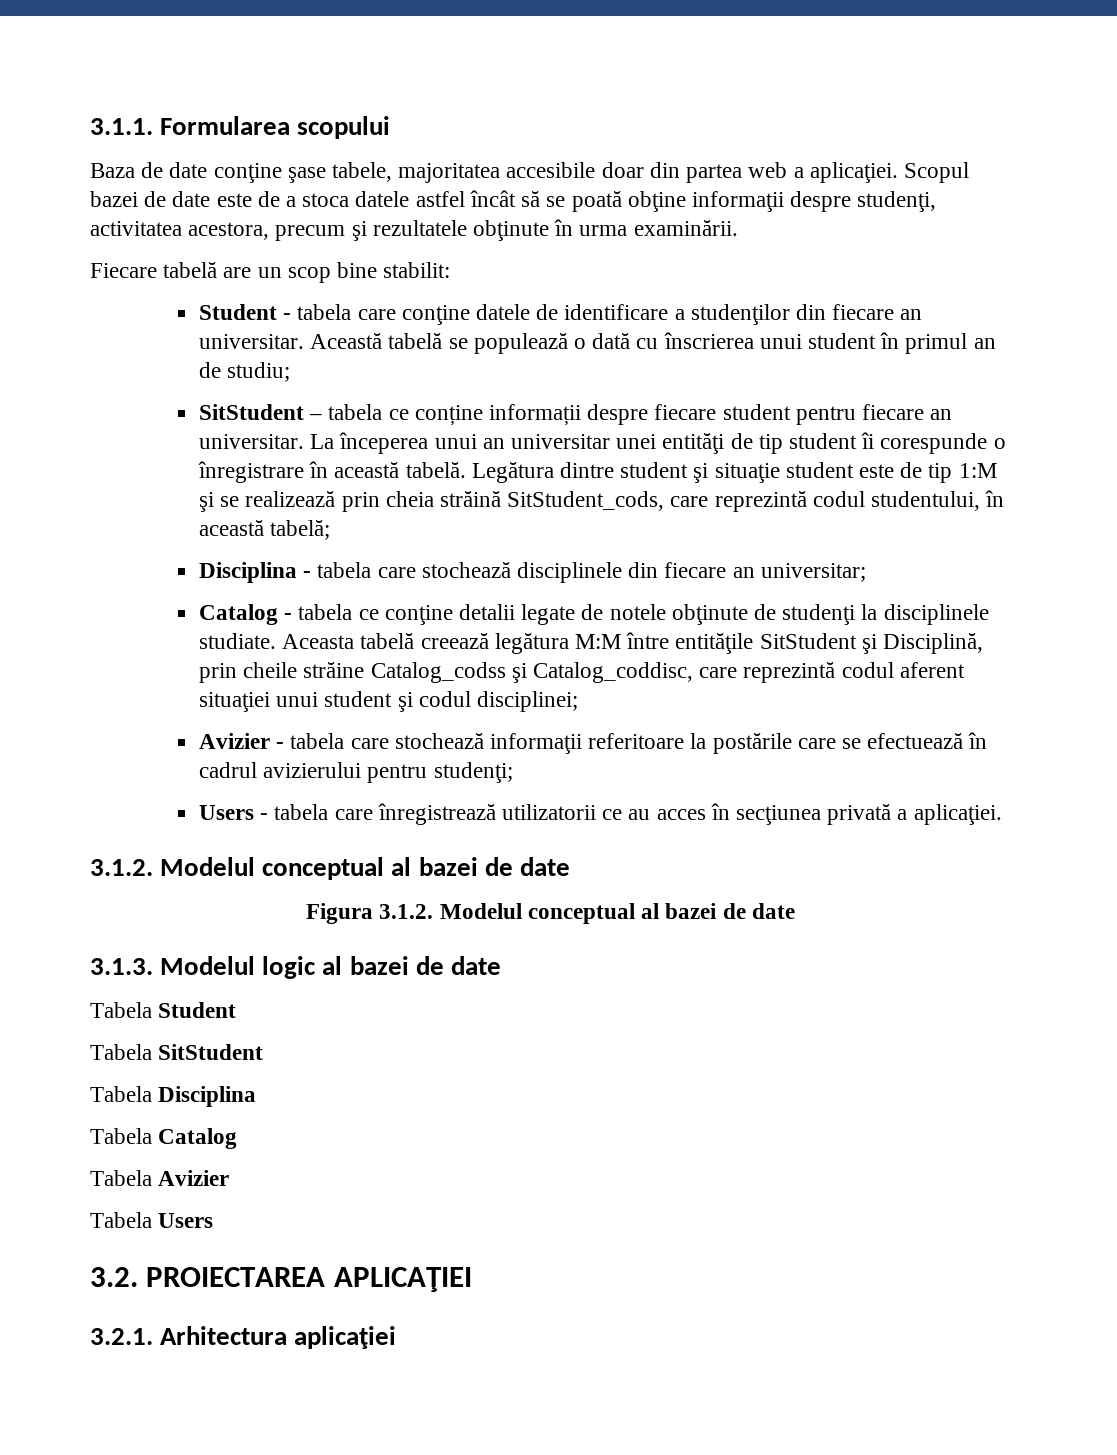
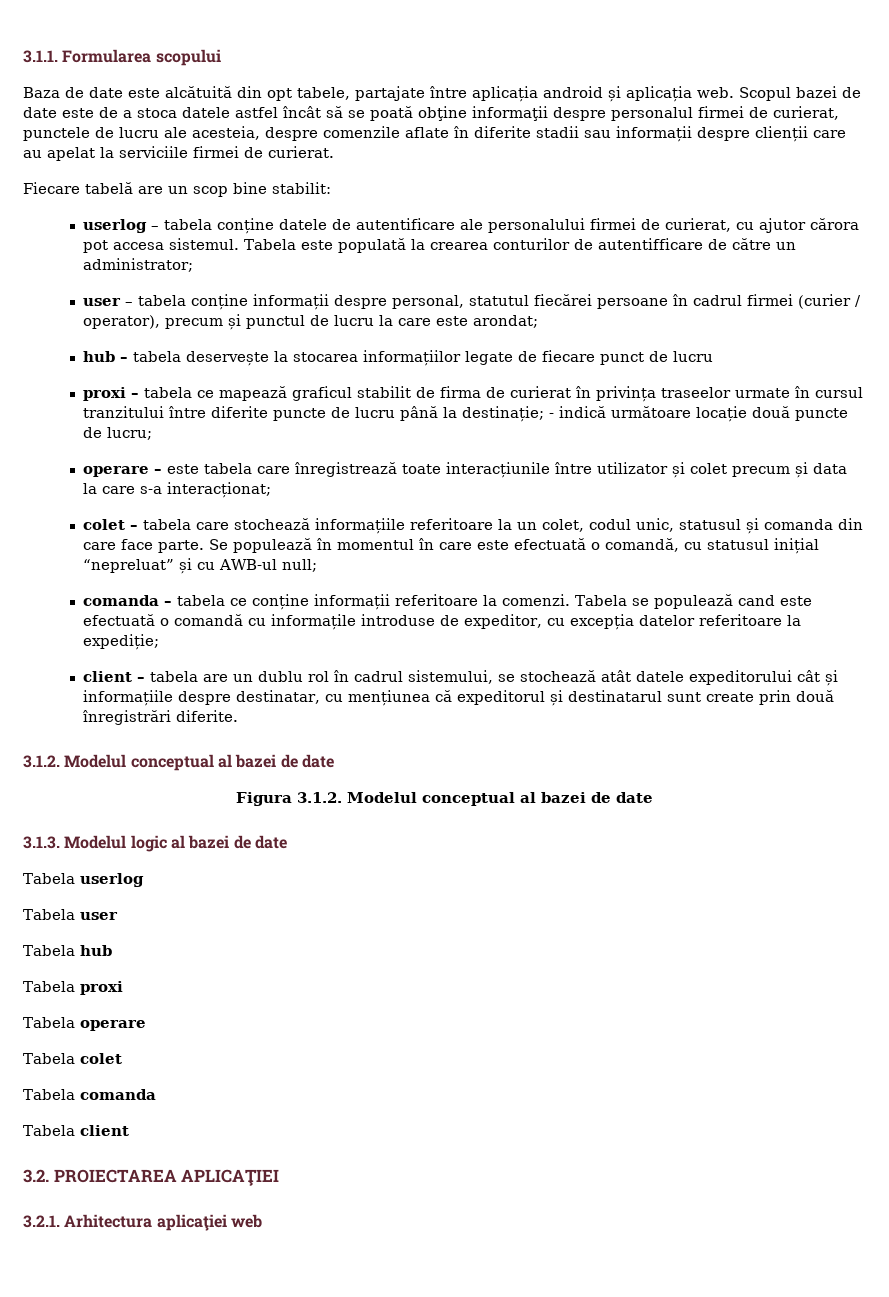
[213,162,898,183] conţine şase tabele, majoritatea accesibile doar din partea web a aplicaţiei. -> [128,86,734,102] este alcătuită din opt tabele, partajate între aplicația android și aplicația web.
[857,191,937,212] [90,219,738,241] studenţi, activitatea acestora, precum şi rezultatele obţinute în urma examinării. -> [611,106,839,121] [23,126,846,142] [23,146,334,161] personalul firmei de curierat, punctele de lucru ale acesteia, despre comenzile aflate în diferite stadii sau informații despre clienții care au apelat la serviciile firmei de curierat.
[198,304,923,325] [198,332,996,354] [198,362,291,382] [198,404,304,420] Student - tabela care conţine datele de identificare a studenţilor din fiecare an universitar. Această tabelă se populează o dată cu înscrierea unui student în primul an de studiu; // SitStudent -> [83,218,860,234] [83,238,797,253] [83,258,194,272] [83,294,862,310] [83,314,539,330] [83,350,714,366] [83,386,864,402] [83,406,849,422] [83,427,153,440] [83,462,848,478] [83,482,272,498] [83,518,864,534] [83,538,820,554] [83,558,318,574] [83,595,160,606] userlog – tabela conține datele de autentificare ale personalului firmei de curierat, cu ajutor cărora pot accesa sistemul. Tabela este populată la crearea conturilor de autentifficare de către un administrator; // user – tabela conține informații despre personal, statutul fiecărei persoane în cadrul firmei (curier / operator), precum și punctul de lucru la care este arondat; // hub – tabela deservește la stocarea informațiilor legate de fiecare punct de lucru // proxi – tabela ce mapează graficul stabilit de firma de curierat în privința traseelor urmate în cursul tranzitului între diferite puncte de lucru până la destinație; - indică următoare locație două puncte de lucru; // operare – este tabela care înregistrează toate interacțiunile între utilizator și colet precum și data la care s-a interacționat; // colet – tabela care stochează informațiile referitoare la un colet, codul unic, statusul și comanda din care face parte. Se populează în momentul în care este efectuată o comandă, cu statusul inițial “nepreluat” și cu AWB-ul null; // comanda
[587,404,953,425] [198,432,1006,454] [197,461,997,483] [198,490,1005,512] [198,520,331,540] [198,562,866,583] [198,604,989,625] [198,632,984,654] [198,662,965,683] [198,691,578,712] [198,732,988,754] [198,762,513,783] [198,803,1002,825] despre fiecare student pentru fiecare an universitar. La începerea unui an universitar unei entităţi de tip student îi corespunde o înregistrare în această tabelă. Legătura dintre student şi situaţie student este de tip 1:M şi se realizează prin cheia străină SitStudent_cods, care reprezintă codul studentului, în această tabelă; // Disciplina - tabela care stochează disciplinele din fiecare an universitar; // Catalog - tabela ce conţine detalii legate de notele obţinute de studenţi la disciplinele studiate. Aceasta tabelă creează legătura M:M între entităţile SitStudent şi Disciplină, prin cheile străine Catalog_codss şi Catalog_coddisc, care reprezintă codul aferent situaţiei unui student şi codul disciplinei; // Avizier - tabela care stochează informaţii referitoare la postările care se efectuează în cadrul avizierului pentru studenţi; // Users - tabela care înregistrează utilizatorii ce au acces în secţiunea privată a aplicaţiei. -> [395,594,813,609] [83,614,802,630] [83,634,160,650] [83,670,839,686] [83,690,835,706] [83,710,239,725] referitoare la comenzi. Tabela se populează cand este efectuată o comandă cu informațile introduse de expeditor, cu excepția datelor referitoare la expediție; // client – tabela are un dublu rol în cadrul sistemului, se stochează atât datele expeditorului cât și informațiile despre destinatar, cu mențiunea că expeditorul și destinatarul sunt create prin două înregistrări diferite.
[158,1002,237,1018] [90,1044,264,1060] [90,1086,257,1107] [90,1128,238,1149] [90,1170,230,1186] [90,1212,214,1228] Student // Tabela SitStudent // Tabela Disciplina // Tabela Catalog // Tabela Avizier // Tabela Users -> [79,873,144,887] [23,909,118,920] [23,945,112,956] [23,981,123,995] [23,1017,146,1031] [23,1053,122,1064] [23,1089,156,1100] [23,1125,129,1136] userlog // Tabela user // Tabela hub // Tabela proxi // Tabela operare // Tabela colet // Tabela comanda // Tabela client
(397, 1337) none -> [230,1214,262,1228] web

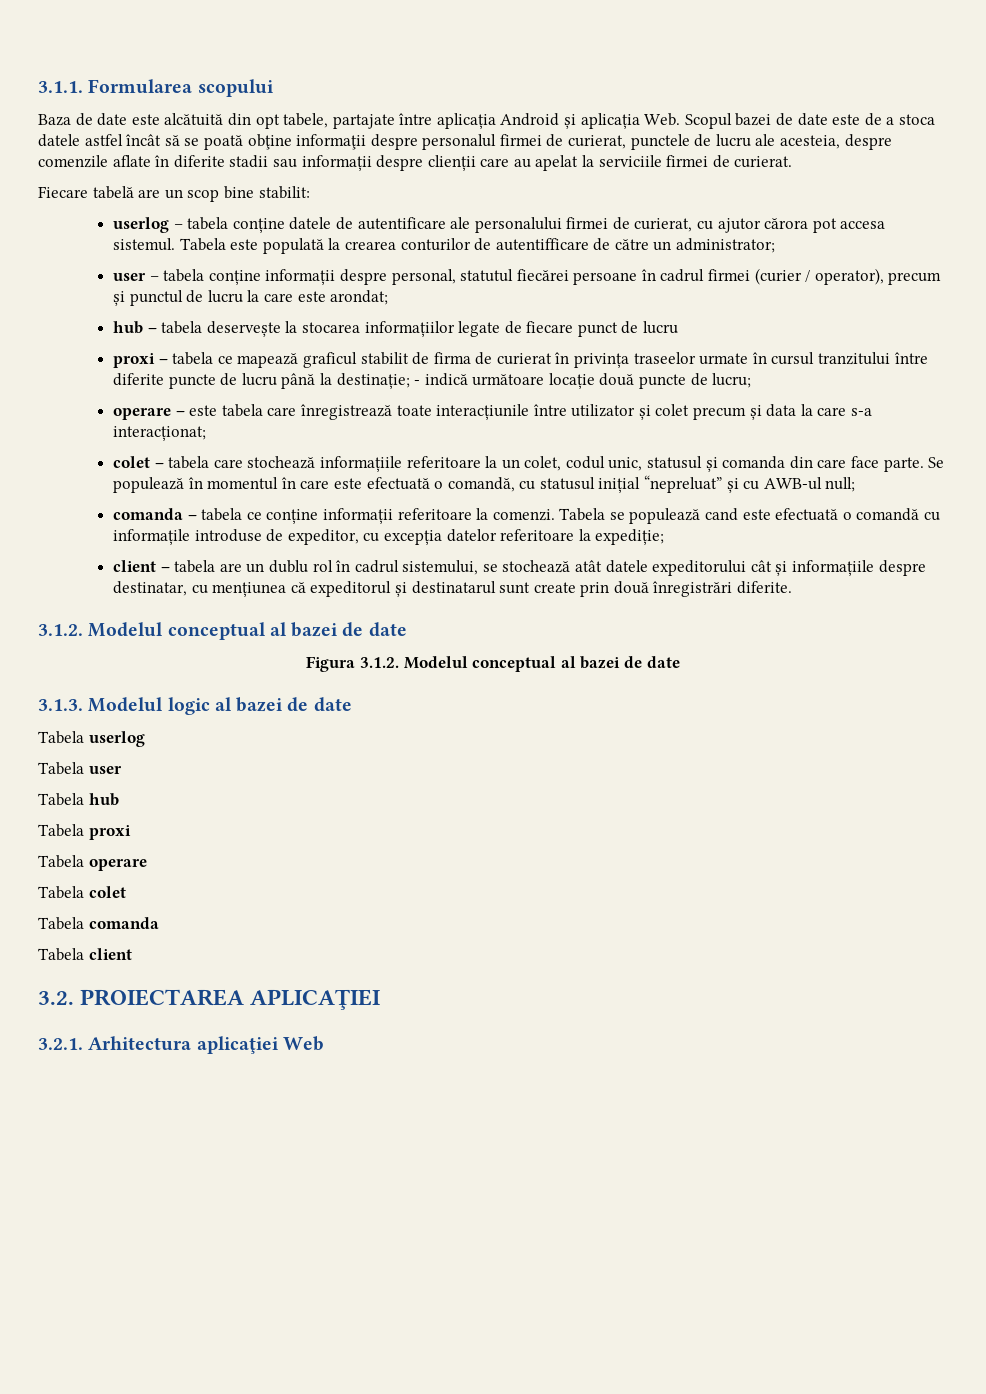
[543,86,603,98] android -> [500,113,560,126] Android
[697,87,734,98] web. -> [644,113,681,126] Web.
[230,1214,262,1228] web -> [282,1036,324,1051] Web

